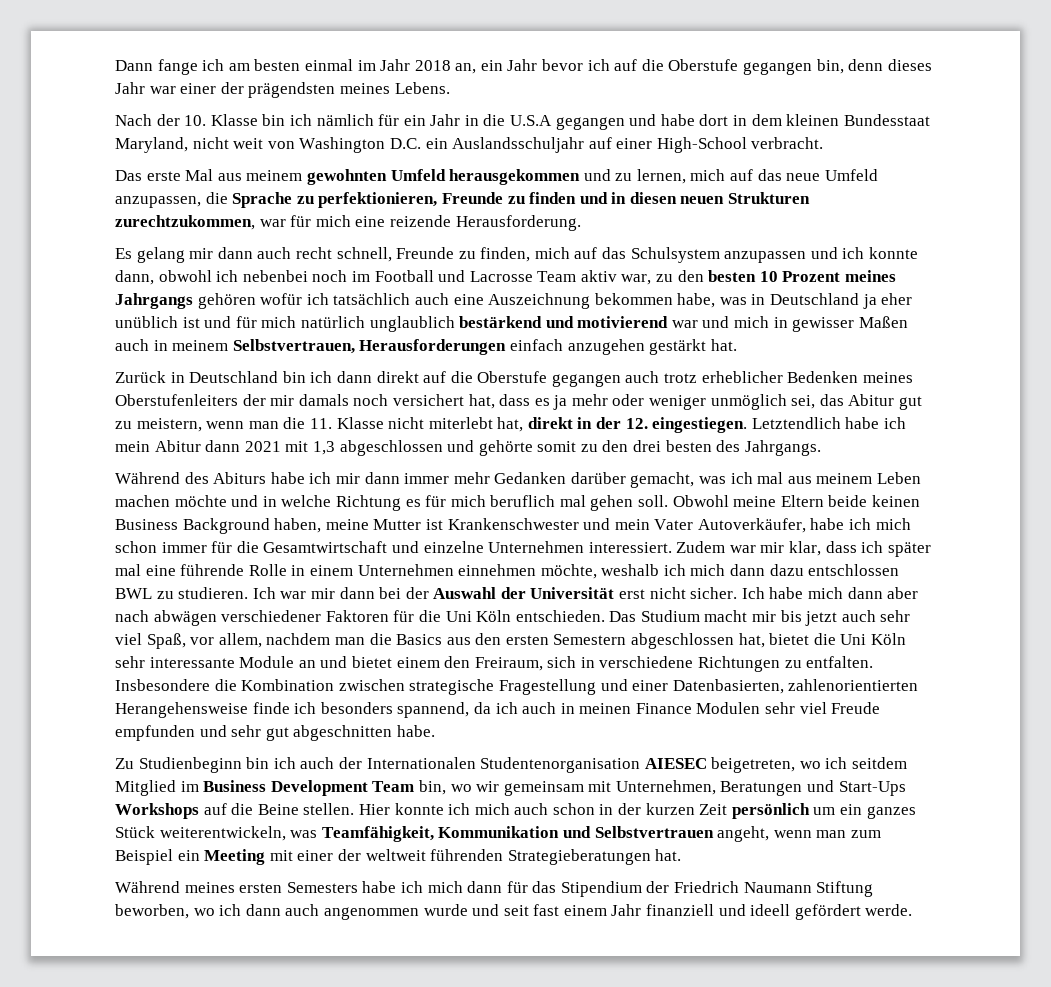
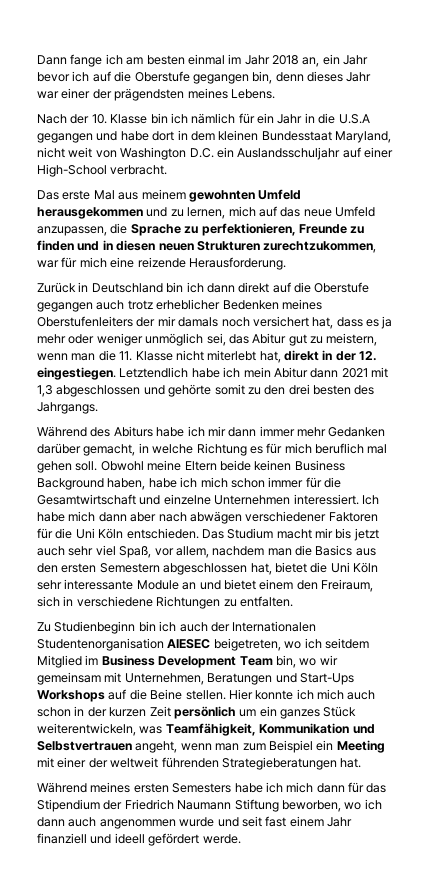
[115,247,919,263] [115,270,897,285] [115,293,913,309] [115,316,908,332] [115,339,737,355] // Es gelang mir dann auch recht schnell, Freunde zu finden, mich auf das Schulsystem anzupassen und ich konnte dann, obwohl ich nebenbei noch im Football und Lacrosse Team aktiv war, zu den besten 10 Prozent meines Jahrgangs gehören wofür ich tatsächlich auch eine Auszeichnung bekommen habe, was in Deutschland ja eher unüblich ist und für mich natürlich unglaublich bestärkend und motivierend war und mich in gewisser Maßen auch in meinem Selbstvertrauen, Herausforderungen einfach anzugehen gestärkt hat. -> (286, 263) none
[699,472,922,484] [115,495,259,507] was ich mal aus meinem Leben machen möchte und -> (136, 450) none
[325,518,806,533] meine Mutter ist Krankenschwester und mein Vater Autoverkäufer, -> (146, 484) none
[676,541,931,557] [115,564,900,579] [115,587,738,599] Zudem war mir klar, dass ich später mal eine führende Rolle in einem Unternehmen einnehmen möchte, weshalb ich mich dann dazu entschlossen BWL zu studieren. Ich war mir dann bei der Auswahl der Universität erst nicht sicher. -> (359, 499) none
[115,679,919,695] [115,702,881,718] [115,725,435,741] Insbesondere die Kombination zwischen strategische Fragestellung und einer Datenbasierten, zahlenorientierten Herangehensweise finde ich besonders spannend, da ich auch in meinen Finance Modulen sehr viel Freude empfunden und sehr gut abgeschnitten habe. -> (293, 601) none

